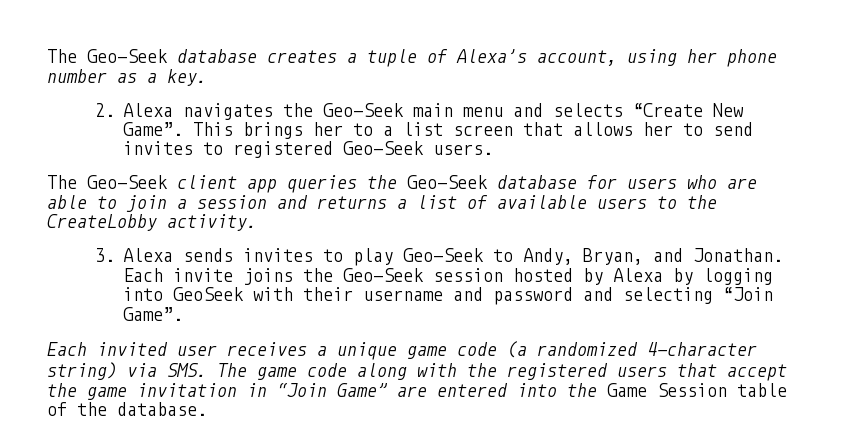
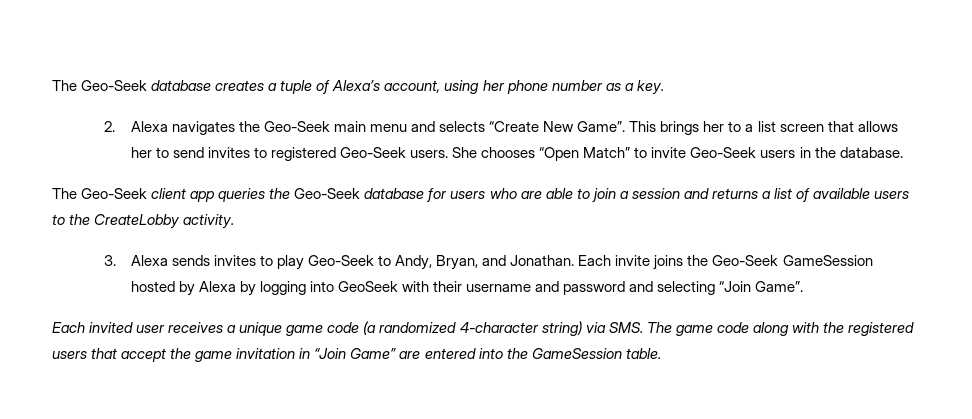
(493, 149) none -> [452,147,903,161] She chooses “Open Match” to invite Geo-Seek users in the database.
[432,268,503,282] session -> [782,255,873,266] GameSession
[607,383,787,397] [47,402,207,416] Game Session table of the database. -> [531,348,661,359] GameSession table.

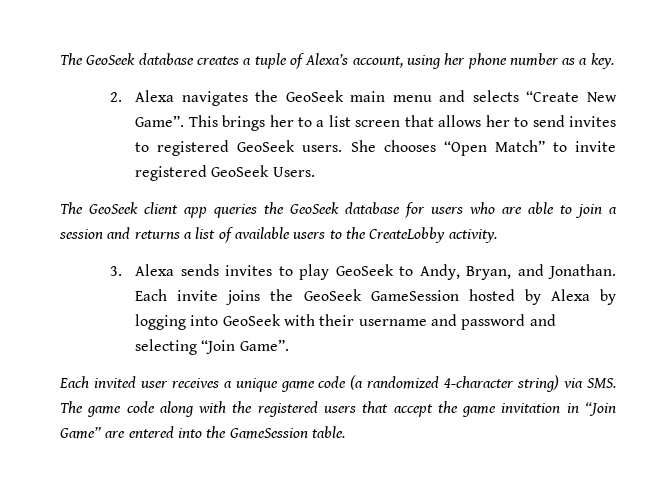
[52,80,148,91] The Geo-Seek -> [60,53,136,65] The GeoSeek
[263,121,330,132] Geo-Seek -> [285,90,344,102] GeoSeek
[340,147,407,158] Geo-Seek -> [237,140,296,152] GeoSeek
[690,147,903,158] [52,188,148,199] Geo-Seek users in the database. // The Geo-Seek -> [135,165,315,181] [60,202,138,214] registered GeoSeek Users. // The GeoSeek
[294,188,361,199] Geo-Seek -> [290,202,339,214] GeoSeek
[307,255,374,266] Geo-Seek -> [335,264,394,276] GeoSeek
[712,255,779,266] Geo-Seek -> [303,289,362,301] GeoSeek

